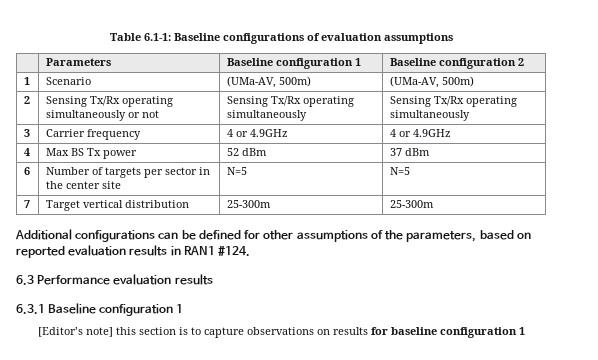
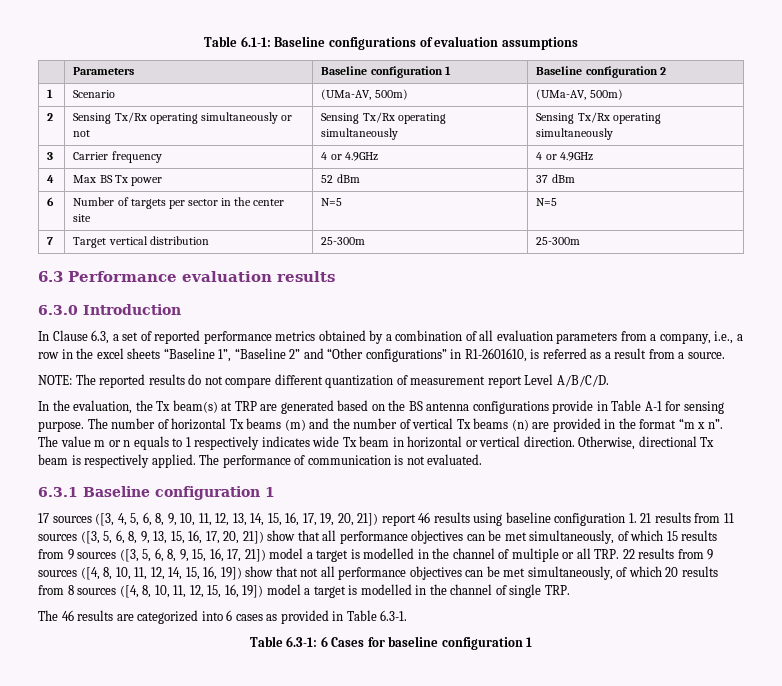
[15,229,531,242] [16,245,251,258] [16,274,213,285] [16,303,184,316] [37,327,368,338] Additional configurations can be defined for other assumptions of the parameters, based on reported evaluation results in RAN1 #124. // 6.3 Performance evaluation results // 6.3.1 Baseline configuration 1 // [Editor’s note] this section is to capture observations on results -> [38,271,335,282] [38,304,181,315] [38,330,743,344] [38,348,725,362] [38,374,609,388] [38,400,724,414] [38,418,723,432] [38,436,715,450] [38,454,483,468] [38,486,275,500] [38,512,734,526] [38,530,718,544] [38,548,714,562] [38,566,718,580] [38,584,570,598] [38,610,408,624] [249,636,365,647] 6.3 Performance evaluation results // 6.3.0 Introduction // In Clause 6.3, a set of reported performance metrics obtained by a combination of all evaluation parameters from a company, i.e., a row in the excel sheets “Baseline 1”, “Baseline 2” and “Other configurations” in R1-2601610, is referred as a result from a source. // NOTE: The reported results do not compare different quantization of measurement report Level A/B/C/D. // In the evaluation, the Tx beam(s) at TRP are generated based on the BS antenna configurations provide in Table A-1 for sensing purpose. The number of horizontal Tx beams (m) and the number of vertical Tx beams (n) are provided in the format “m x n”. The value m or n equals to 1 respectively indicates wide Tx beam in horizontal or vertical direction. Otherwise, directional Tx beam is respectively applied. The performance of communication is not evaluated. // 6.3.1 Baseline configuration 1 // 17 sources ([3, 4, 5, 6, 8, 9, 10, 11, 12, 13, 14, 15, 16, 17, 19, 20, 21]) report 46 results using baseline configuration 1. 21 results from 11 sources ([3, 5, 6, 8, 9, 13, 15, 16, 17, 20, 21]) show that all performance objectives can be met simultaneously, of which 15 results from 9 sources ([3, 5, 6, 8, 9, 15, 16, 17, 21]) model a target is modelled in the channel of multiple or all TRP. 22 results from 9 sources ([4, 8, 10, 11, 12, 14, 15, 16, 19]) show that not all performance objectives can be met simultaneously, of which 20 results from 8 sources ([4, 8, 10, 11, 12, 15, 16, 19]) model a target is modelled in the channel of single TRP. // The 46 results are categorized into 6 cases as provided in Table 6.3-1. // Table 6.3-1: 6 Cases

